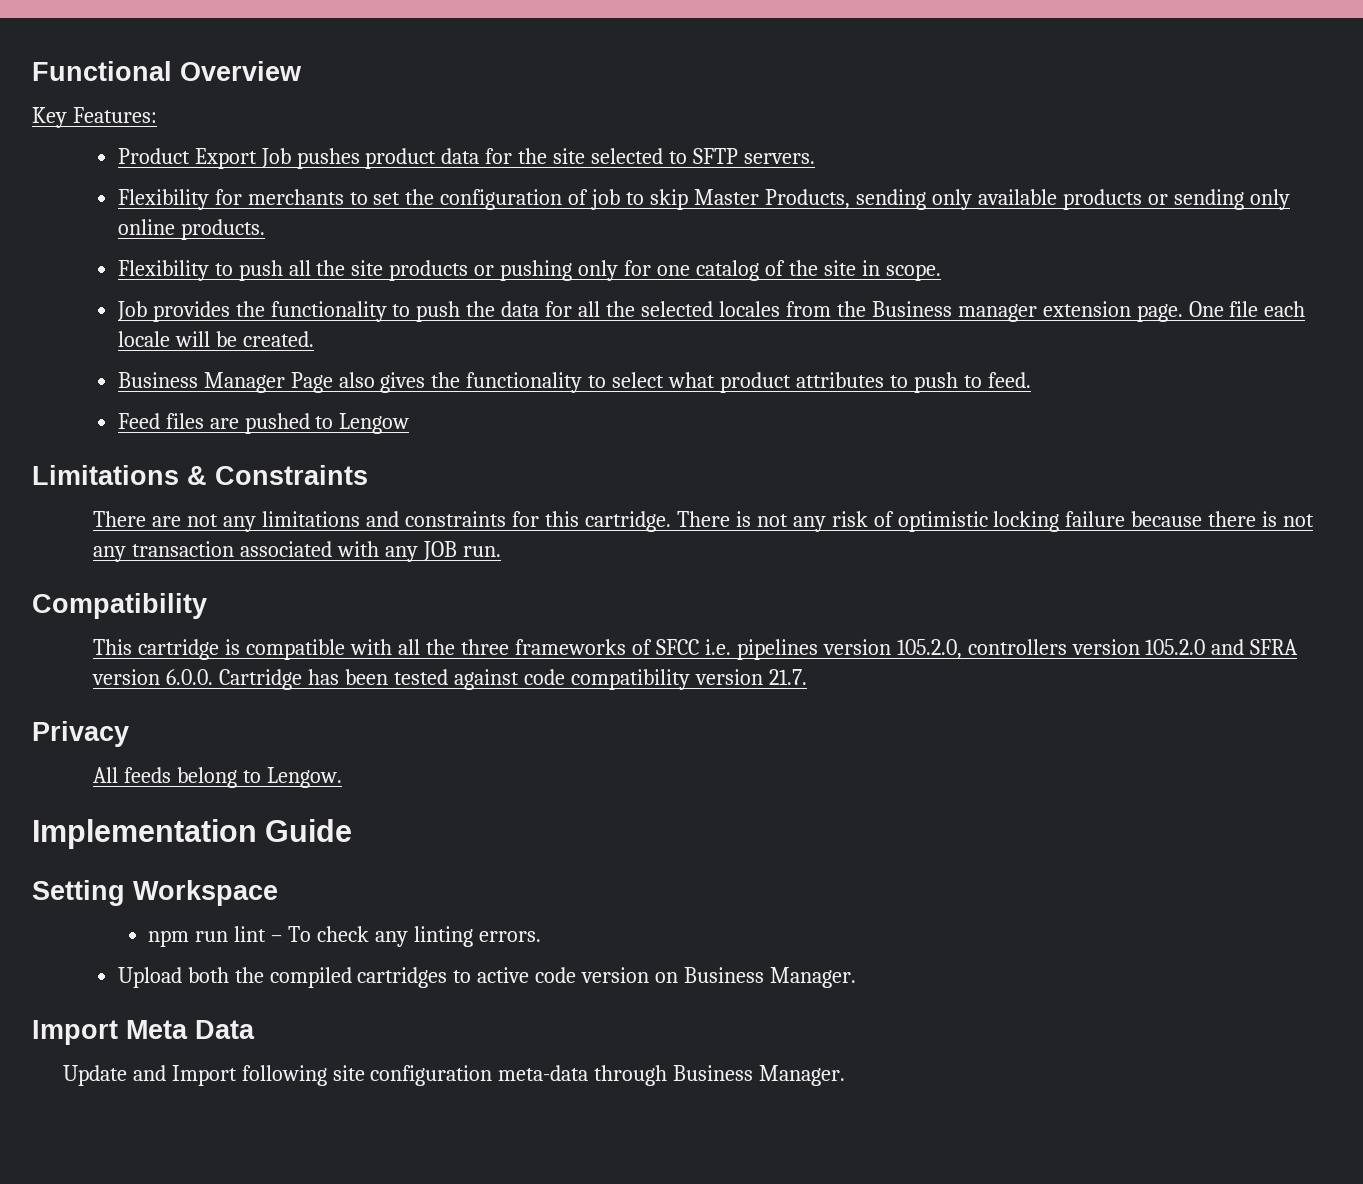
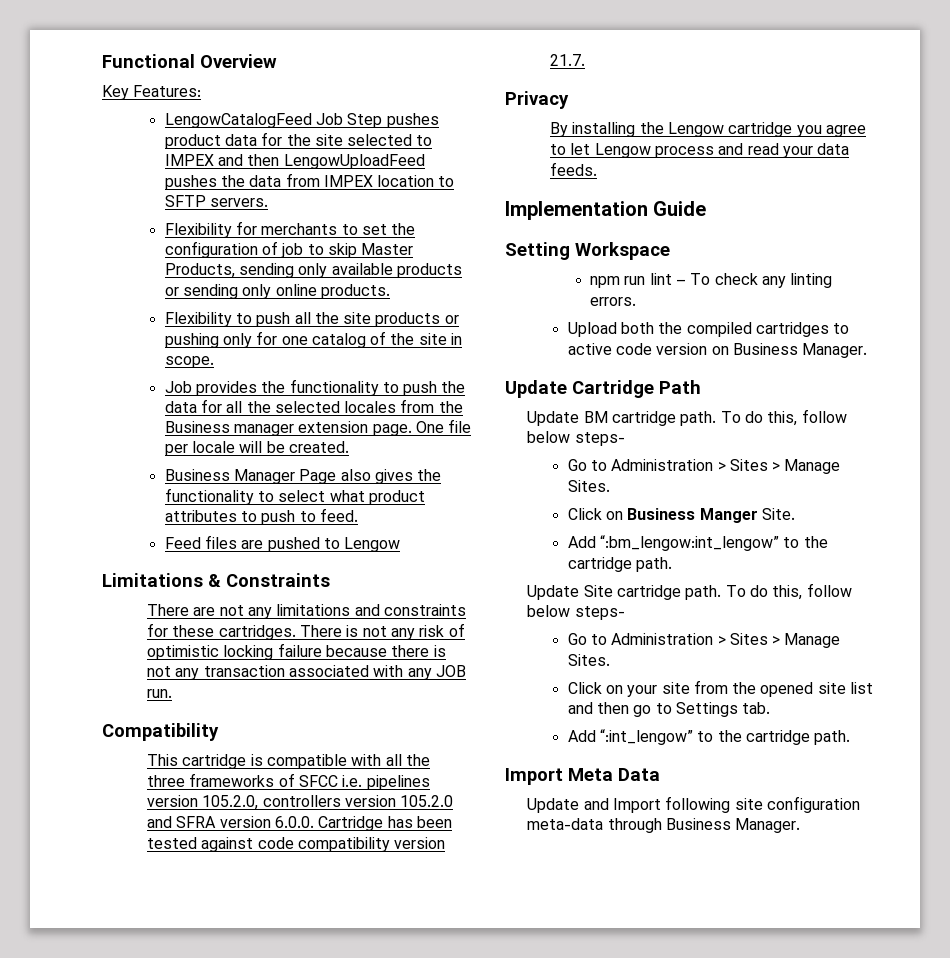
[117,148,291,169] Product Export Job -> [164,113,383,128] LengowCatalogFeed Job Step
(688, 157) none -> [164,154,425,169] [164,173,455,190] IMPEX and then LengowUploadFeed pushes the data from IMPEX location to
[1264,301,1306,317] each -> [164,444,188,456] per
[545,511,671,532] this cartridge. -> [172,625,296,640] these cartridges.
[93,767,343,788] All feeds belong to Lengow. -> [549,122,866,137] [549,143,850,158] [549,162,597,176] By installing the Lengow cartridge you agree to let Lengow process and read your data feeds.
(857, 977) none -> [505,380,701,398] [527,409,847,426] [527,431,625,446] [567,459,841,474] [567,480,610,492] [567,508,795,523] [567,535,828,551] [567,557,672,572] [527,583,852,600] [527,605,625,620] [567,633,841,648] [567,654,610,666] [567,680,874,697] [567,702,771,717] [567,729,851,745] // Update Cartridge Path // Update BM cartridge path. To do this, follow below steps- // Go to Administration > Sites > Manage Sites. // Click on Business Manger Site. // Add “:bm_lengow:int_lengow” to the cartridge path. // Update Site cartridge path. To do this, follow below steps- // Go to Administration > Sites > Manage Sites. // Click on your site from the opened site list and then go to Settings tab. // Add “:int_lengow” to the cartridge path.

